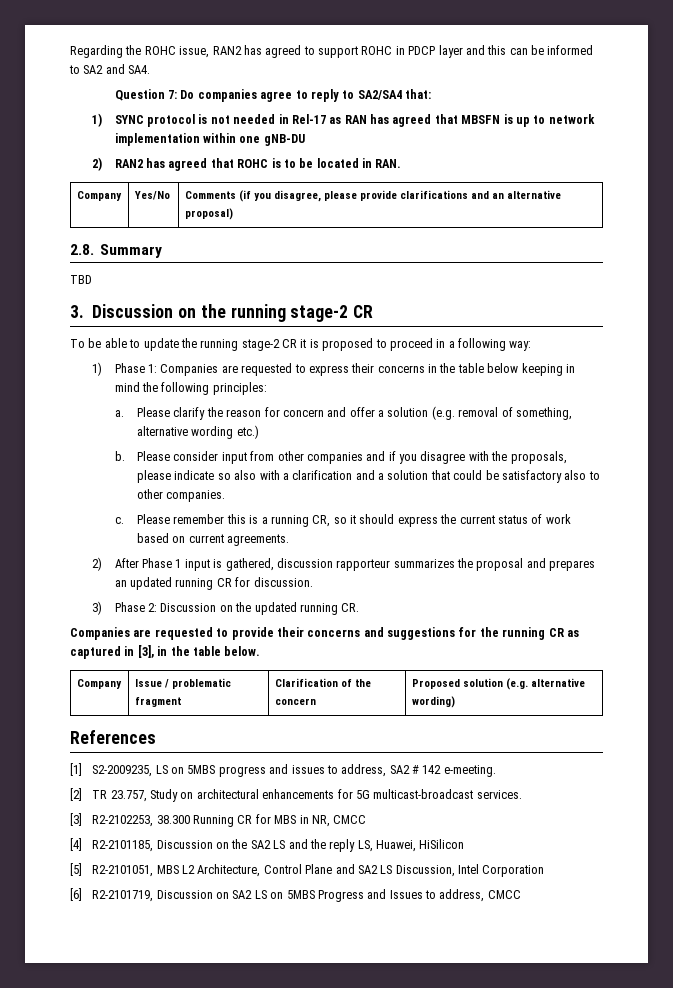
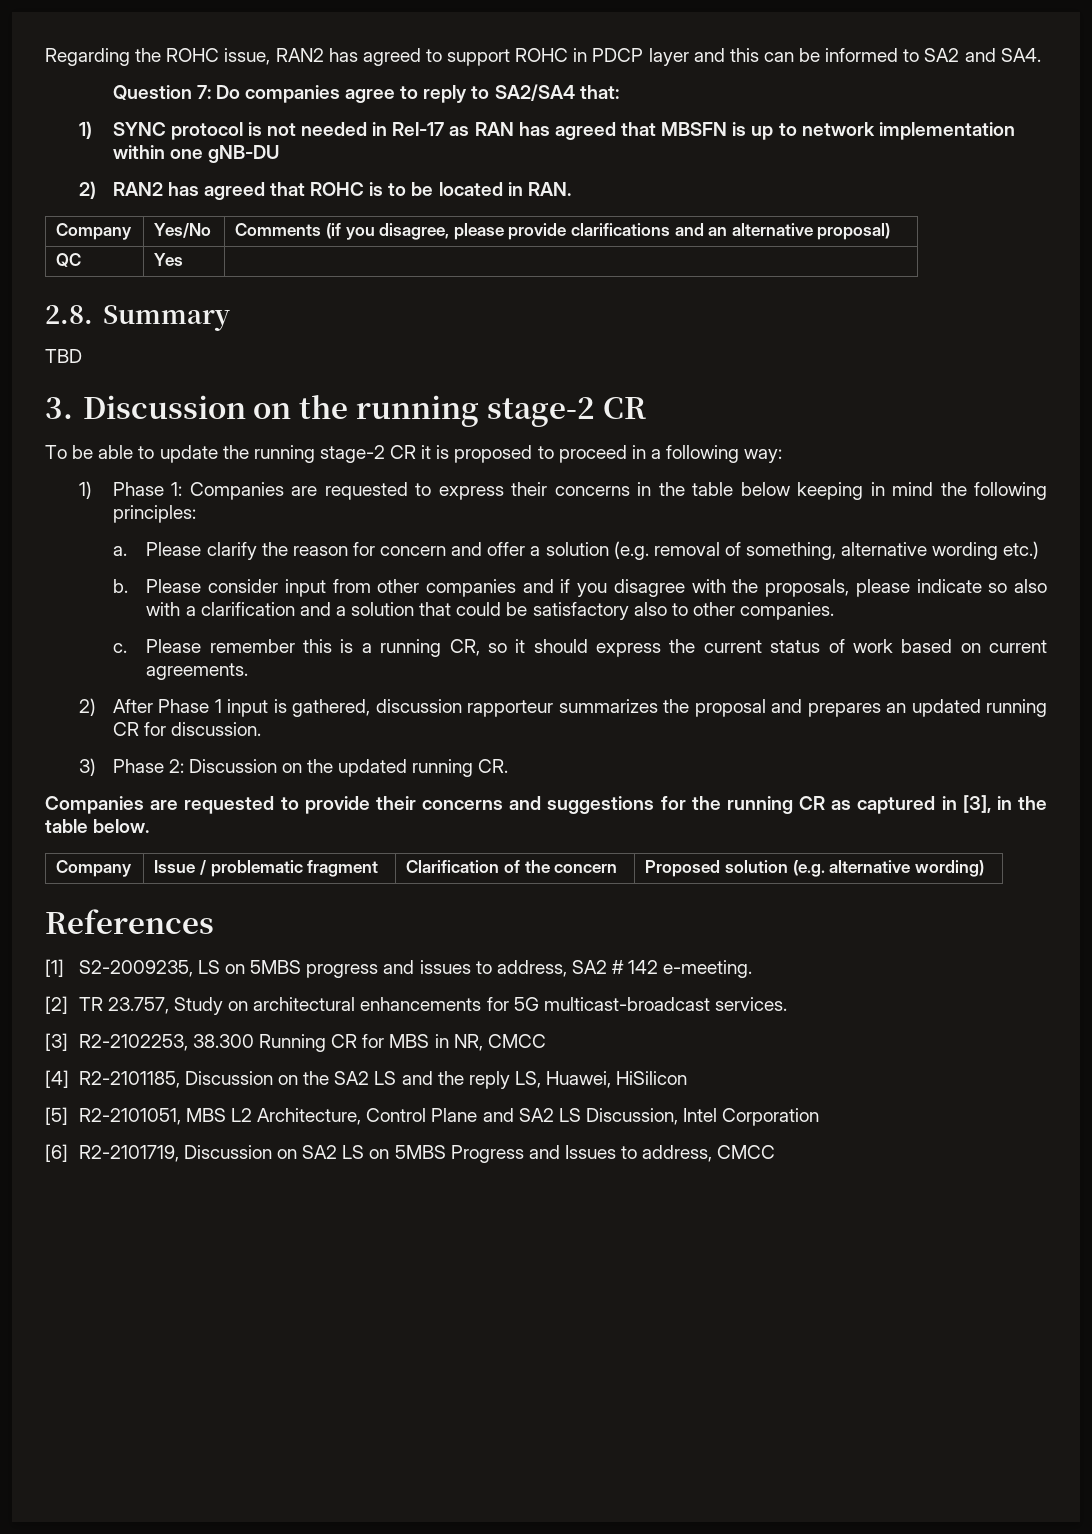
(233, 214) none -> [56,253,82,267] [154,253,184,266] // QC | Yes |

